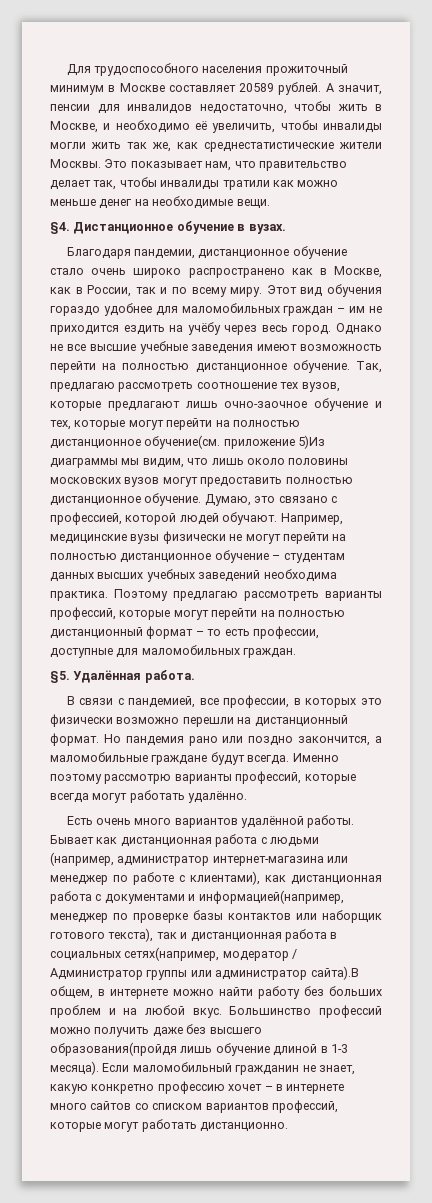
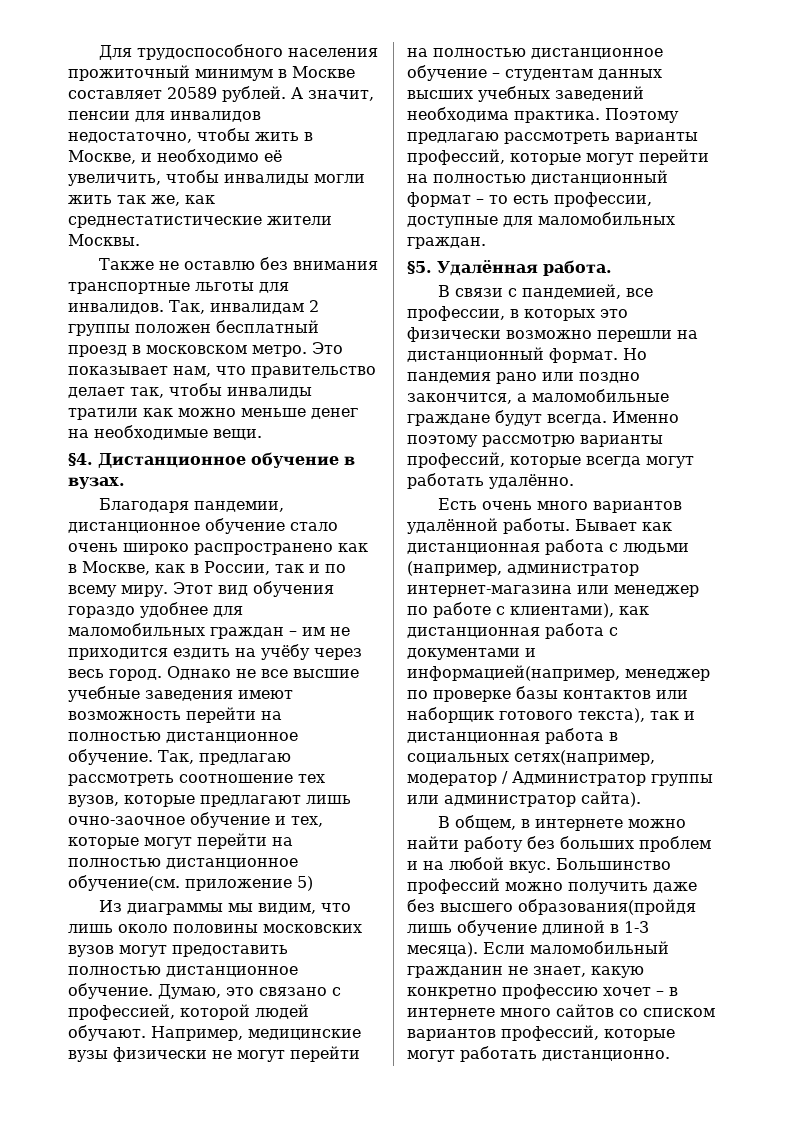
(101, 163) none -> [98,257,378,270] [68,282,289,294] [68,300,319,314] [68,320,319,336] [68,345,307,357] // Также не оставлю без внимания транспортные льготы для инвалидов. Так, инвалидам 2 группы положен бесплатный проезд в московском метро.
[298,435,326,449] 5)Из -> [297,876,313,891] [98,900,122,912] 5) // Из
[310,966,359,980] сайта).В -> [581,791,641,807] [437,816,450,828] сайта). // В

